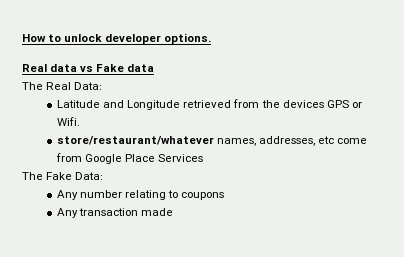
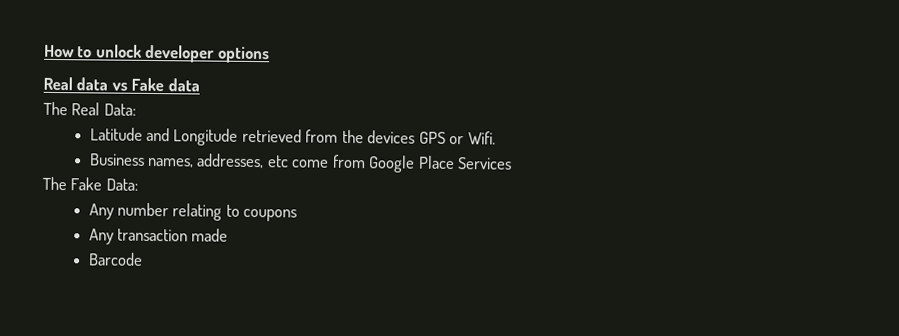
[164,33,212,44] options. -> [217,46,270,64] options
[56,136,214,145] store/restaurant/whatever -> [89,153,145,166] Business
(174, 212) none -> [87,252,143,266] // Barcode

